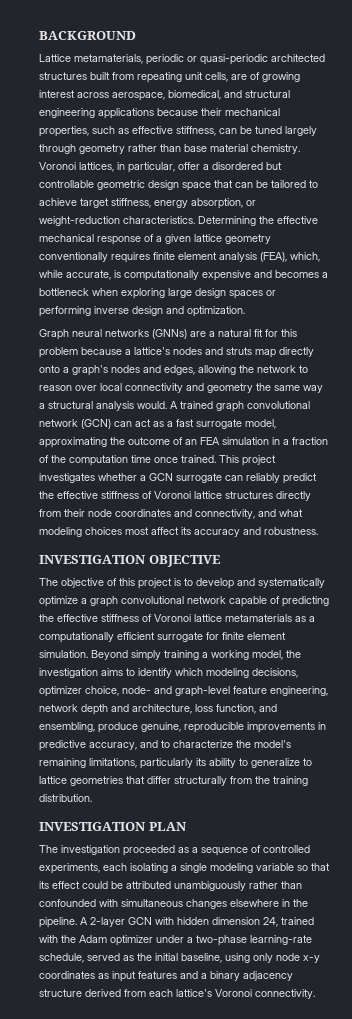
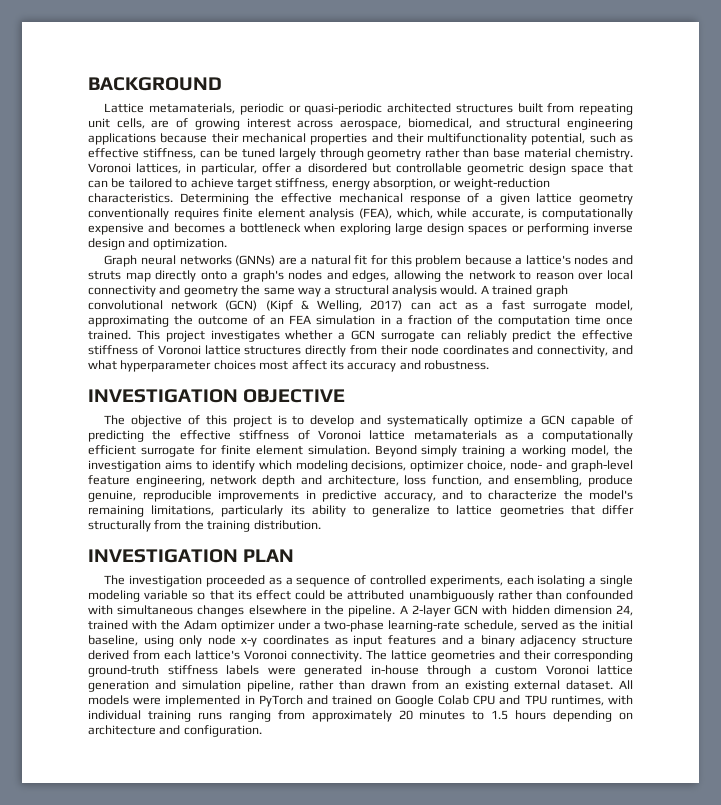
[39,126,89,137] properties, -> [310,133,586,145] properties and their multifunctionality potential,
(111, 424) none -> [265,300,403,312] (Kipf & Welling, 2017)
[39,527,82,537] modeling -> [120,360,212,372] hyperparameter
[90,596,226,607] graph convolutional network -> [541,415,566,425] GCN
(315, 994) none -> [366,650,633,662] [88,665,633,677] [88,680,633,692] [88,695,634,707] [88,710,633,722] [88,725,262,737] The lattice geometries and their corresponding ground-truth stiffness labels were generated in-house through a custom Voronoi lattice generation and simulation pipeline, rather than drawn from an existing external dataset. All models were implemented in PyTorch and trained on Google Colab CPU and TPU runtimes, with individual training runs ranging from approximately 20 minutes to 1.5 hours depending on architecture and configuration.

